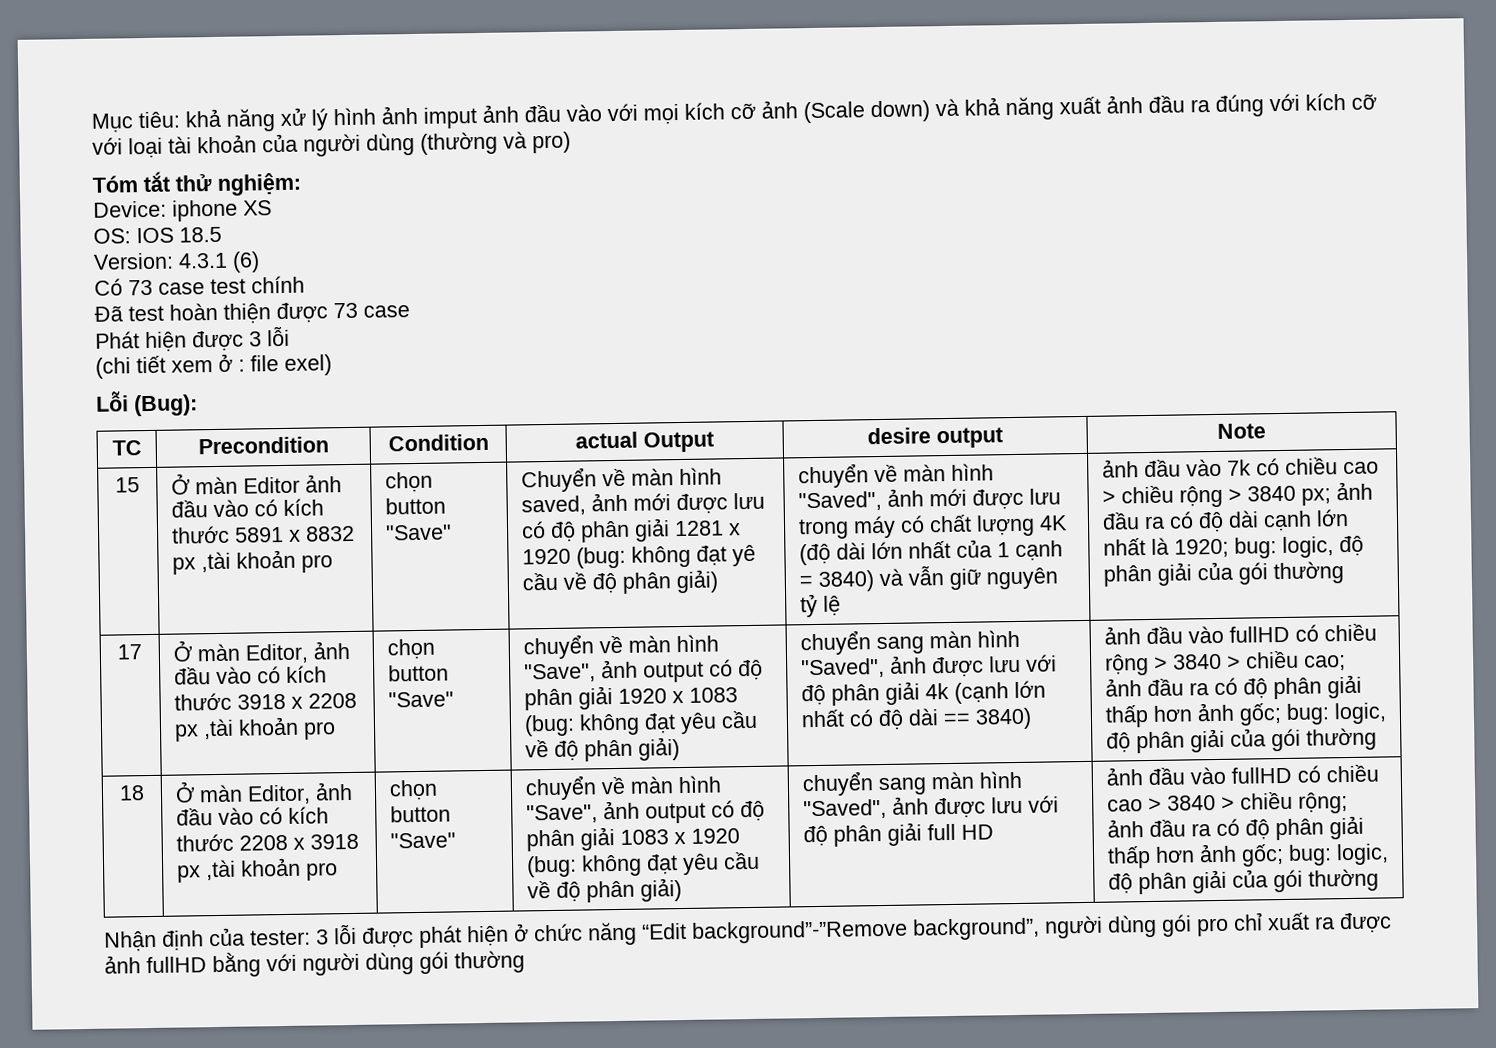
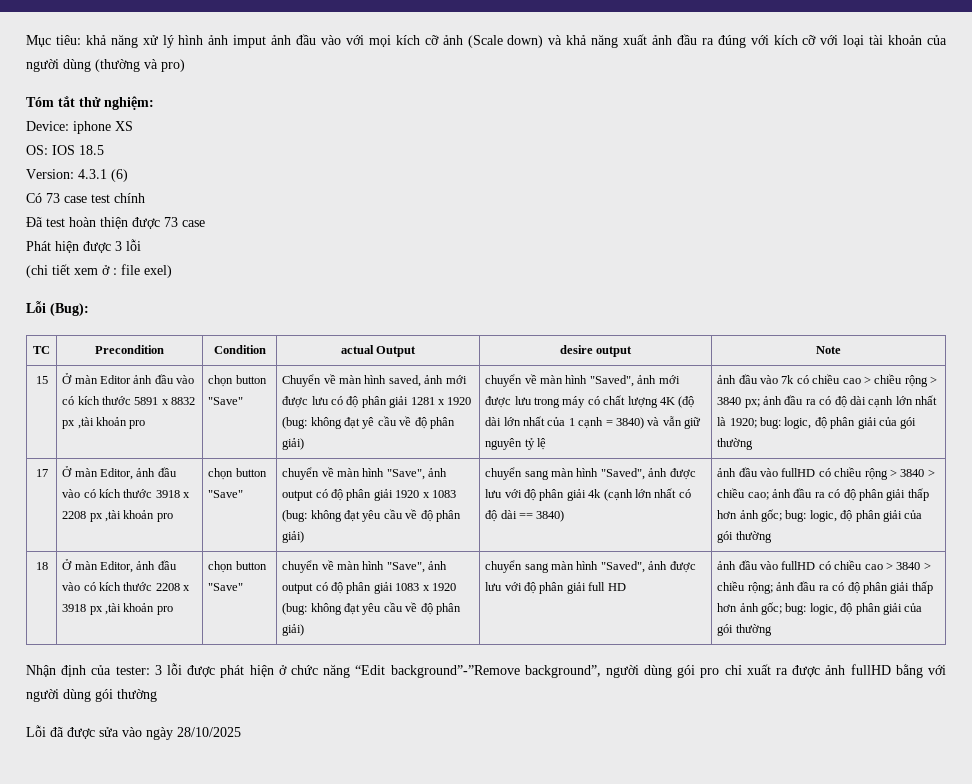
(525, 962) none -> [26,725,241,740] // Lỗi đã được sửa vào ngày 28/10/2025

